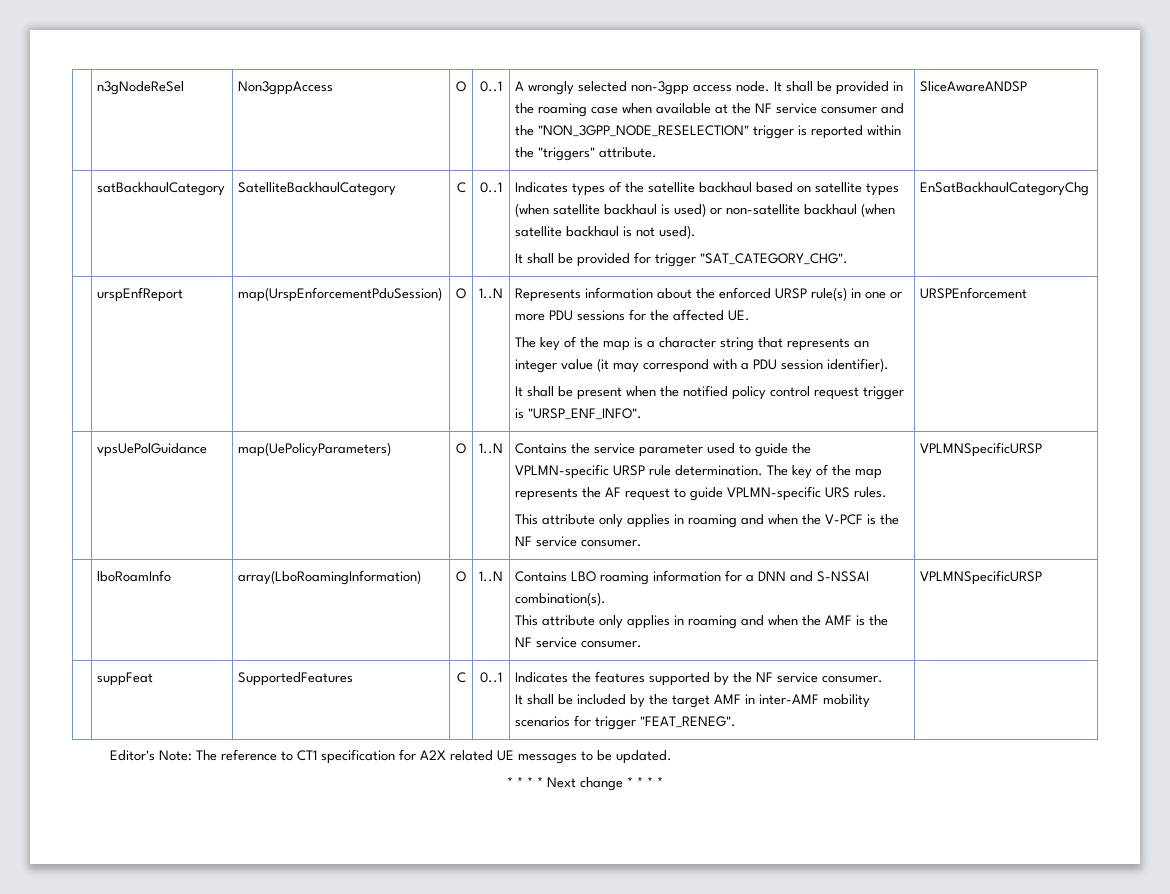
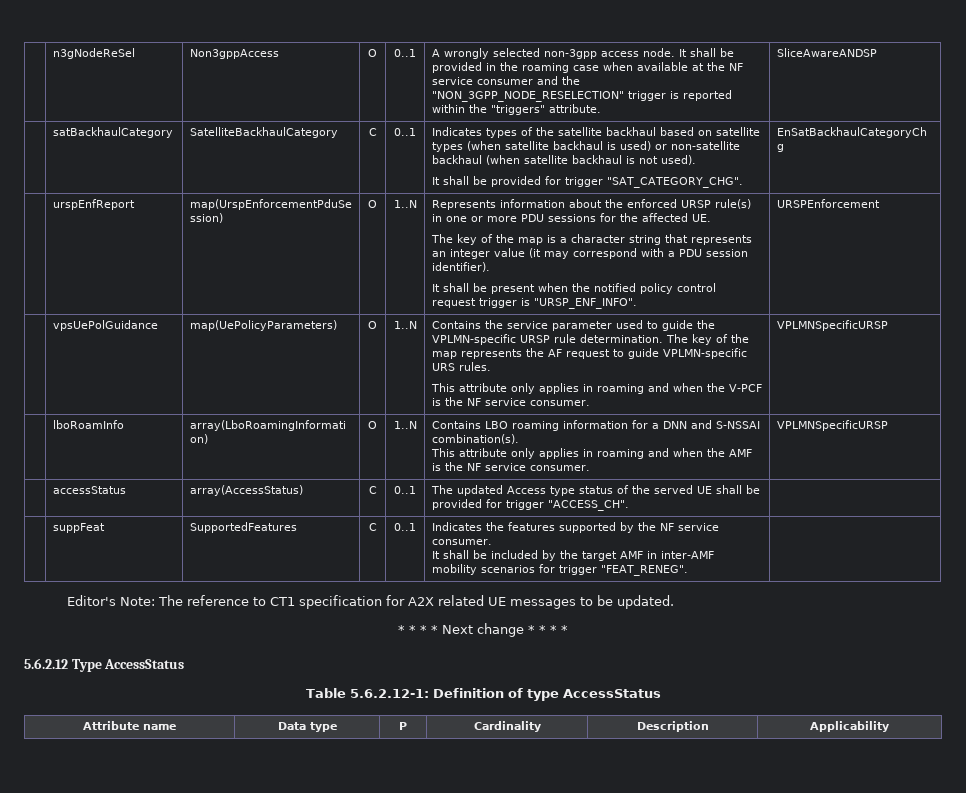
(1043, 577) none -> [52,486,126,494] [189,485,303,496] [368,486,377,494] [394,486,416,494] [430,485,760,496] [431,499,629,511] // | accessStatus | array(AccessStatus) | C | 0..1 | The updated Access type status of the served UE shall be provided for trigger "ACCESS_CH". |
(663, 782) none -> [24,658,185,672] [305,688,661,701] [83,721,176,730] [277,722,337,732] [399,722,407,730] [473,721,541,732] [636,721,709,732] [810,721,889,732] // 5.6.2.12 Type AccessStatus // Table 5.6.2.12-1: Definition of type AccessStatus // Attribute name | Data type | P | Cardinality | Description | Applicability

